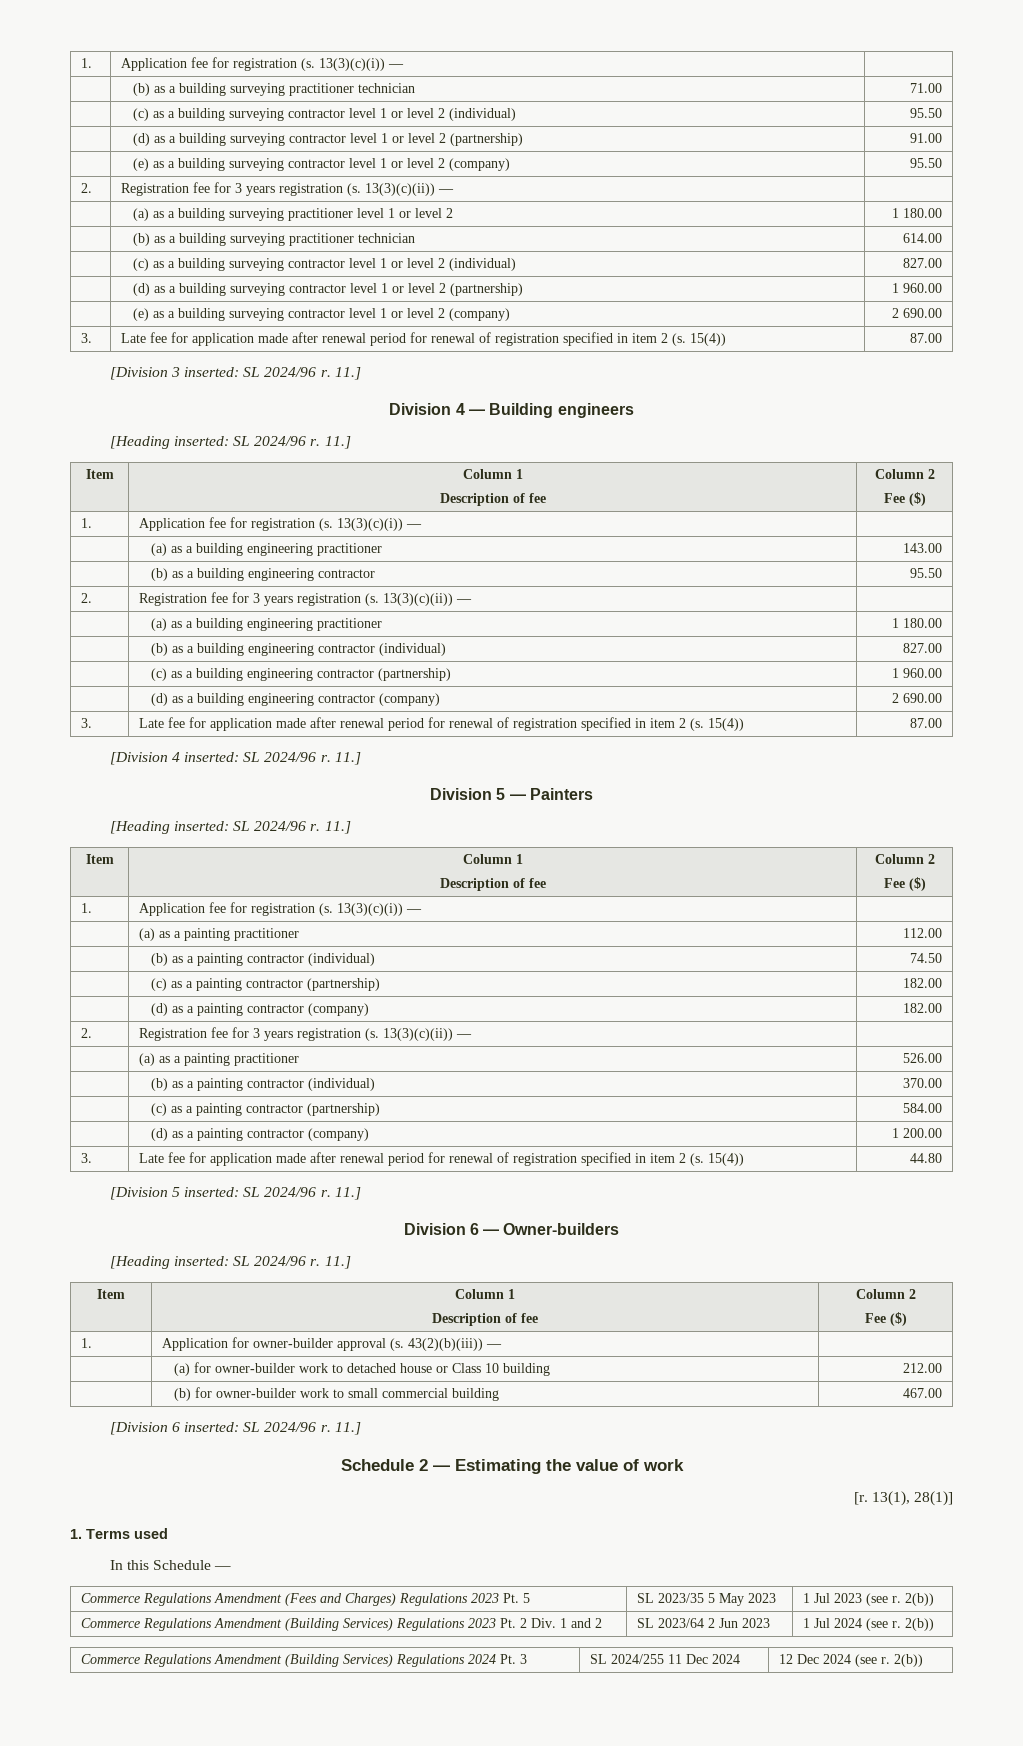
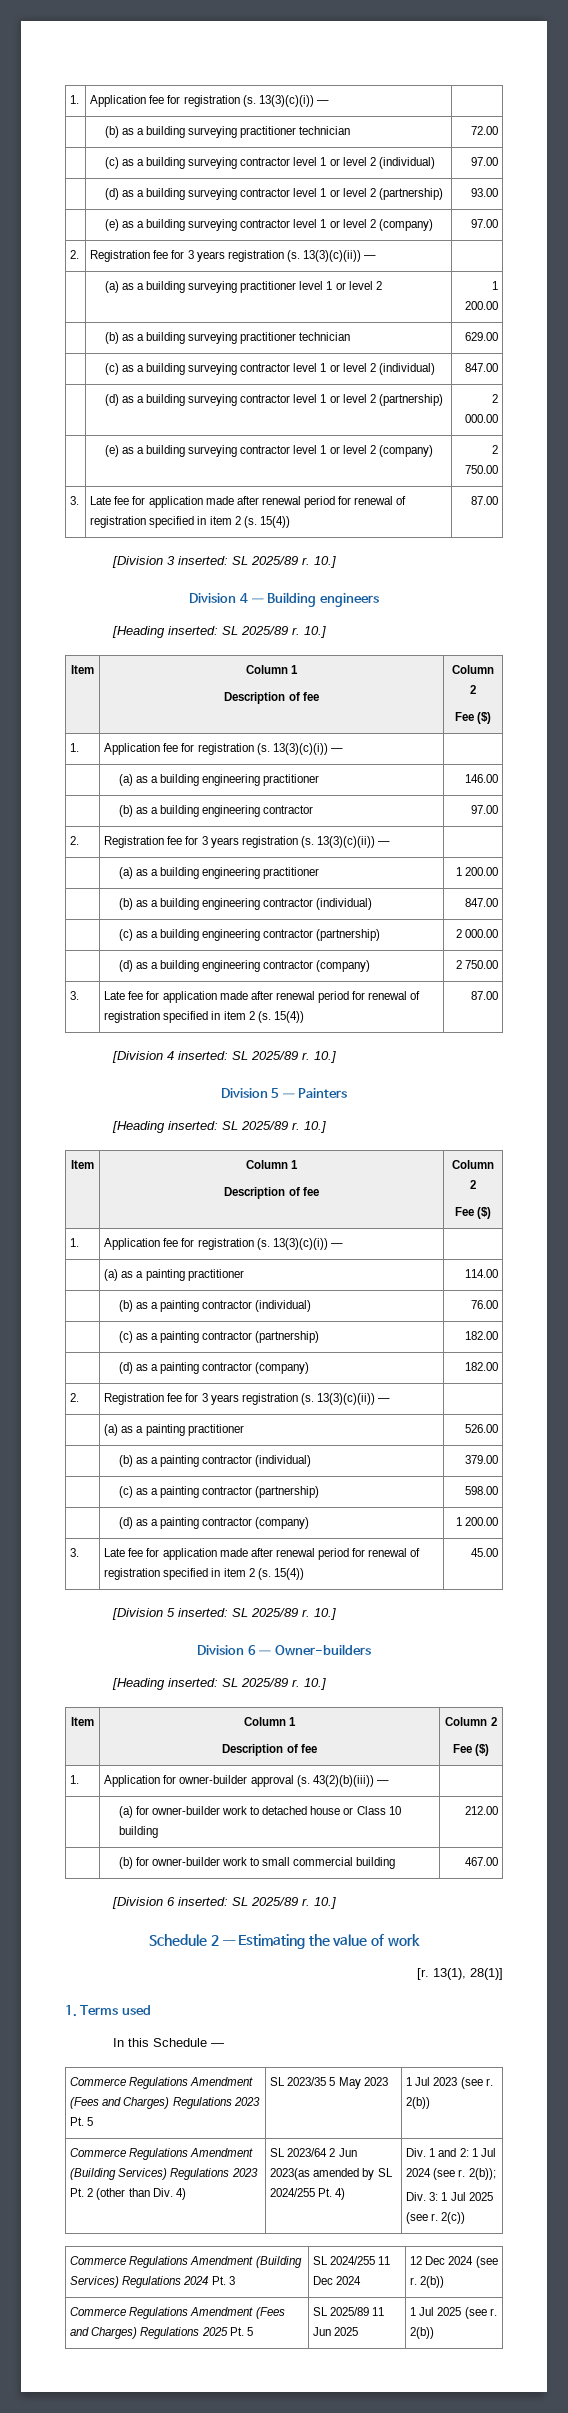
[909,83,942,93] 71.00 -> [470,126,498,135] 72.00
[909,108,942,118] 95.50 -> [470,157,498,166] 97.00
[909,133,942,143] 91.00 -> [470,188,498,197] 93.00
[909,158,942,168] 95.50 -> [470,219,498,228] 97.00
[902,208,942,218] [133,233,416,246] [902,233,942,243] 180.00 // | (b) as a building surveying practitioner technician | 614.00 -> [464,301,498,310] [104,332,351,344] [464,332,498,341] 200.00 // | (b) as a building surveying practitioner technician | 629.00
[902,258,942,268] 827.00 -> [464,363,498,372] 847.00
[891,283,942,293] 1 960.00 -> [491,394,498,403] [464,414,498,423] 2 000.00
[902,308,942,318] 690.00 -> [464,465,498,474] 750.00
[264,367,361,380] 2024/96 r. 11.] -> [251,556,337,568] 2025/89 r. 10.]
[254,436,351,449] 2024/96 r. 11.] -> [241,626,327,638] 2025/89 r. 10.]
[902,543,942,553] 143.00 -> [464,774,498,783] 146.00
[909,568,942,578] 95.50 -> [470,805,498,814] 97.00
[902,618,942,628] 180.00 -> [464,867,498,876] 200.00
[902,643,942,653] 827.00 -> [464,898,498,907] 847.00
[891,668,942,678] 1 960.00 -> [455,929,498,938] 2 000.00
[902,693,942,703] 690.00 -> [464,960,498,969] 750.00
[264,752,361,765] 2024/96 r. 11.] -> [251,1051,337,1063] 2025/89 r. 10.]
[254,821,351,834] 2024/96 r. 11.] -> [241,1121,327,1133] 2025/89 r. 10.]
[902,928,942,938] [151,953,376,966] [909,953,942,963] 112.00 // | (b) as a painting contractor (individual) | 74.50 -> [464,1269,498,1278] [118,1300,312,1312] [470,1300,498,1309] 114.00 // | (b) as a painting contractor (individual) | 76.00
[902,1078,942,1088] [151,1103,381,1116] [902,1103,942,1113] 370.00 // | (c) as a painting contractor (partnership) | 584.00 -> [464,1455,498,1464] [118,1486,320,1498] [464,1486,498,1495] 379.00 // | (c) as a painting contractor (partnership) | 598.00
[909,1153,942,1163] 44.80 -> [470,1548,498,1557] 45.00
[264,1187,361,1200] 2024/96 r. 11.] -> [251,1608,337,1620] 2025/89 r. 10.]
[254,1256,351,1269] 2024/96 r. 11.] -> [241,1678,327,1690] 2025/89 r. 10.]
[264,1422,361,1435] 2024/96 r. 11.] -> [251,1897,337,1909] 2025/89 r. 10.]
[531,1618,603,1628] Div. 1 and 2 -> [96,2188,186,2200] (other than Div. 4)
[742,1618,771,1628] 2023 | -> [270,2168,393,2180] [270,2188,346,2200] [406,2148,469,2157] 2023(as amended by SL 2024/255 Pt. 4) | Div. 1 and 2:
[905,1618,935,1631] 2(b)) -> [468,2168,496,2180] [406,2192,493,2201] [406,2212,466,2224] 2(b)); // Div. 3: 1 Jul 2025 (see r. 2(c))
(924, 1660) none -> [70,2307,285,2319] [70,2327,253,2339] [313,2307,385,2316] [313,2327,359,2336] [410,2307,497,2319] [410,2327,435,2339] // Commerce Regulations Amendment (Fees and Charges) Regulations 2025 Pt. 5 | SL 2025/89 11 Jun 2025 | 1 Jul 2025 (see r. 2(b))

